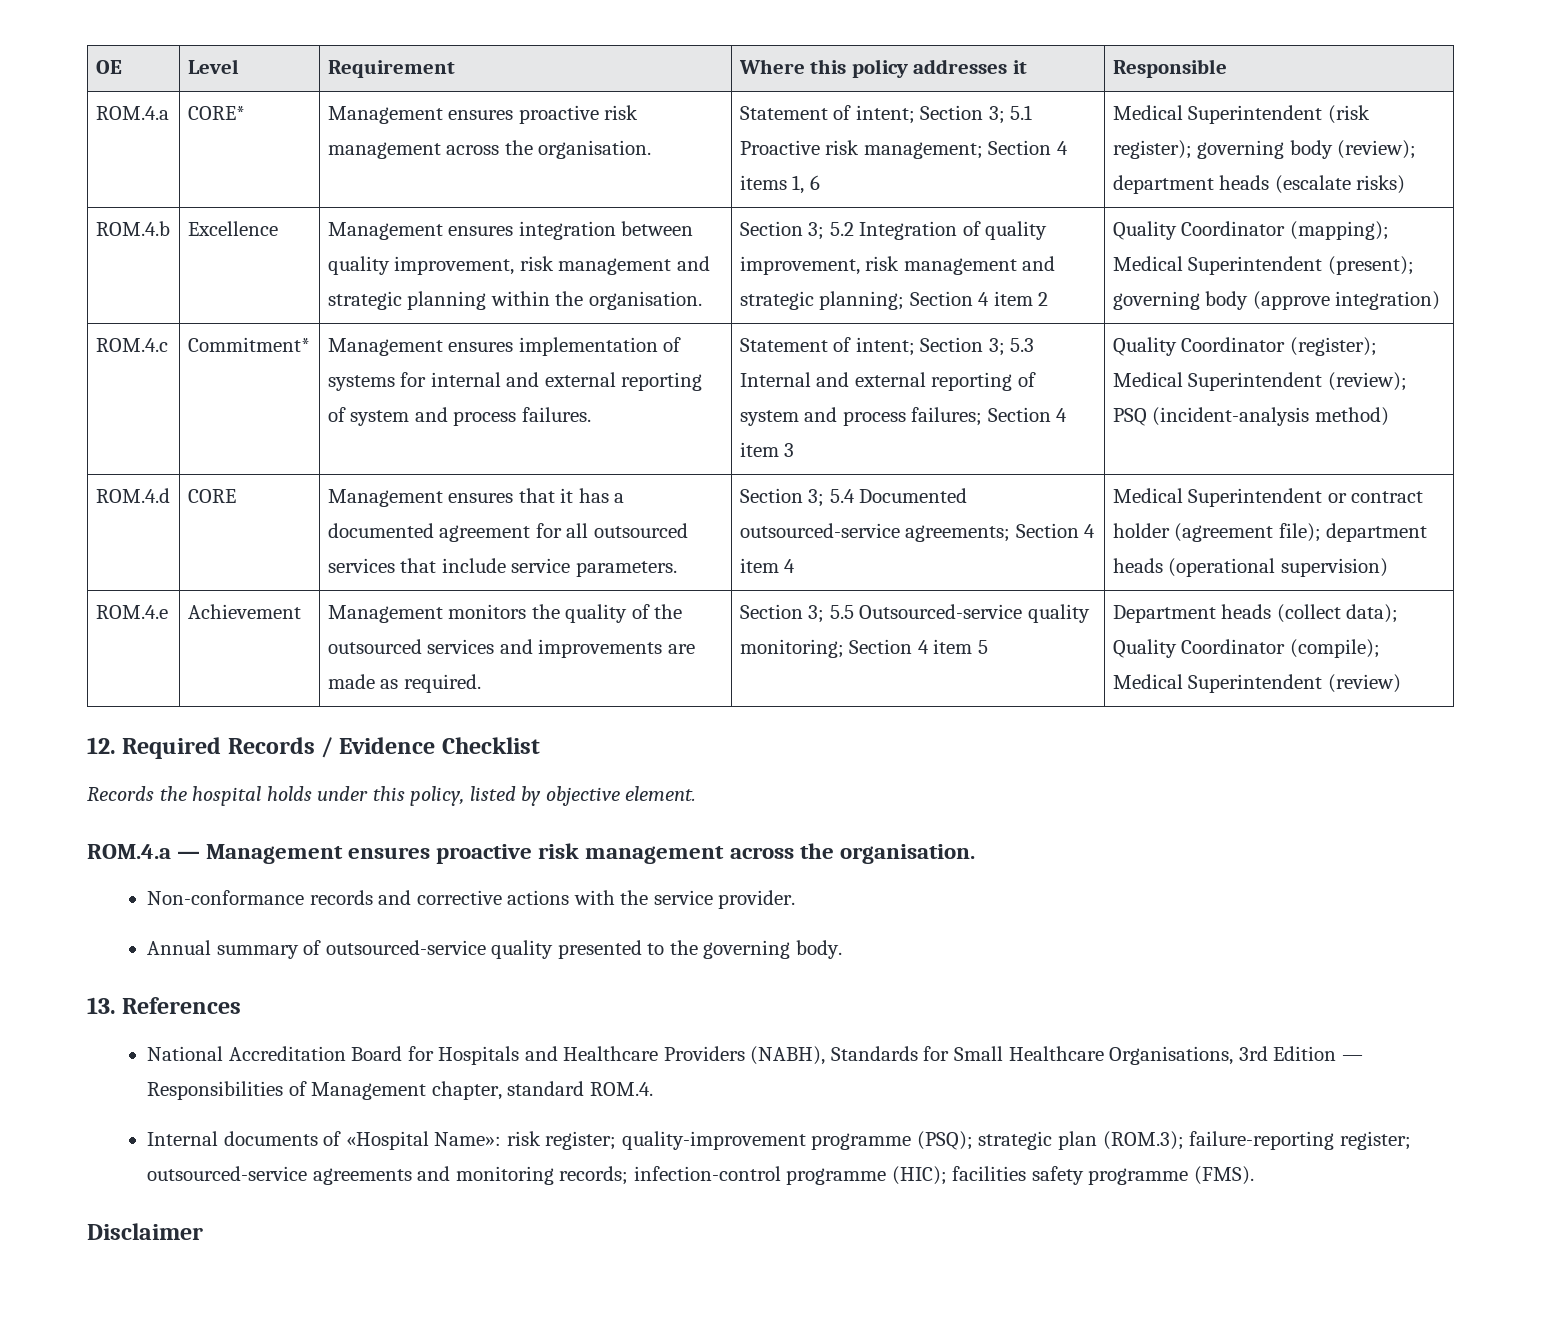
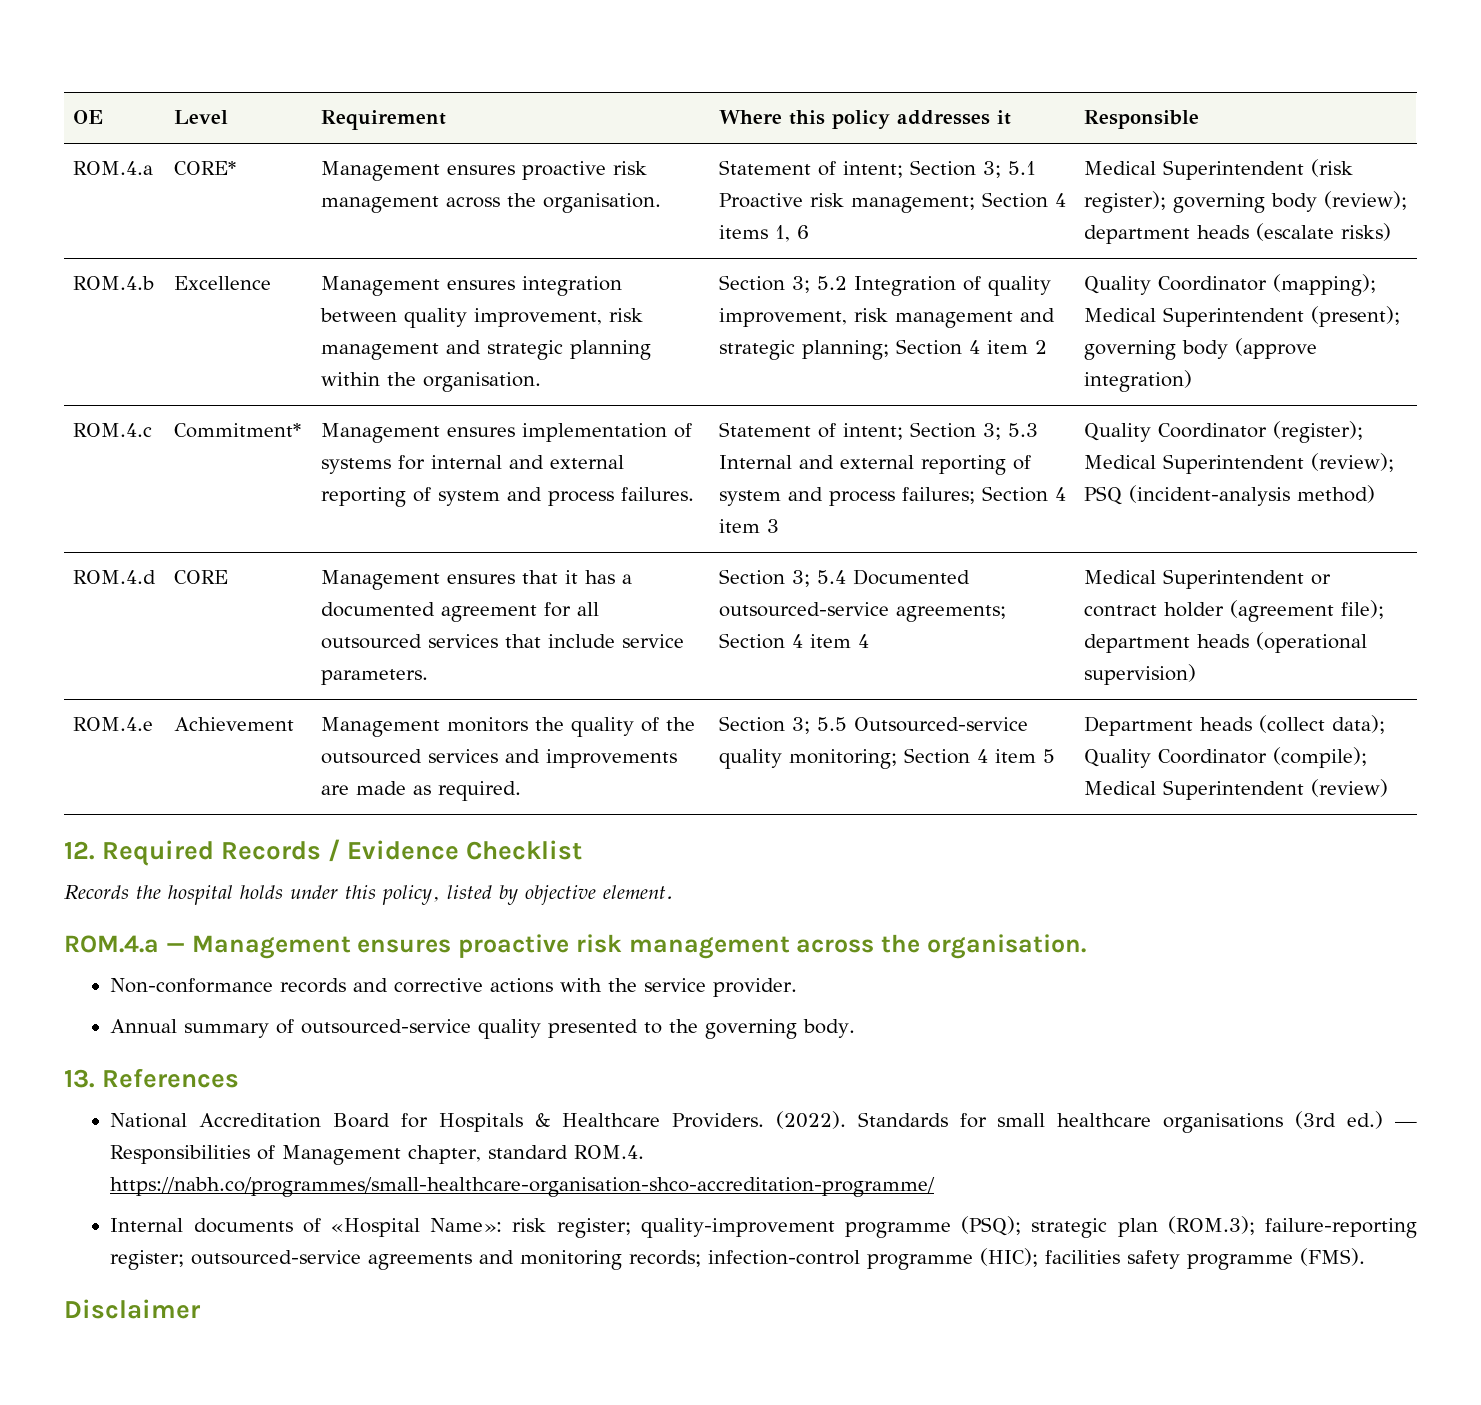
[524,1046,1337,1065] and Healthcare Providers (NABH), Standards for Small Healthcare Organisations, 3rd Edition -> [535,1111,1384,1133] & Healthcare Providers. (2022). Standards for small healthcare organisations (3rd ed.)
(653, 1089) none -> [110,1177,936,1197] https://nabh.co/programmes/small-healthcare-organisation-shco-accreditation-programme/

